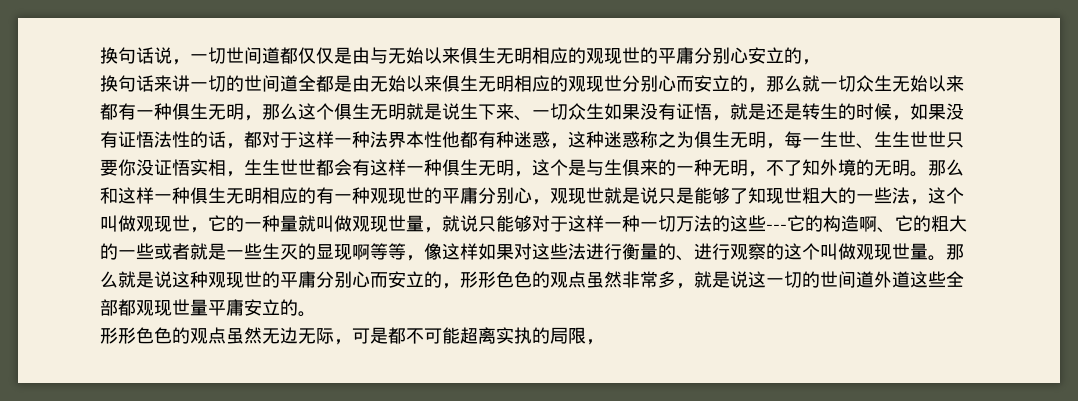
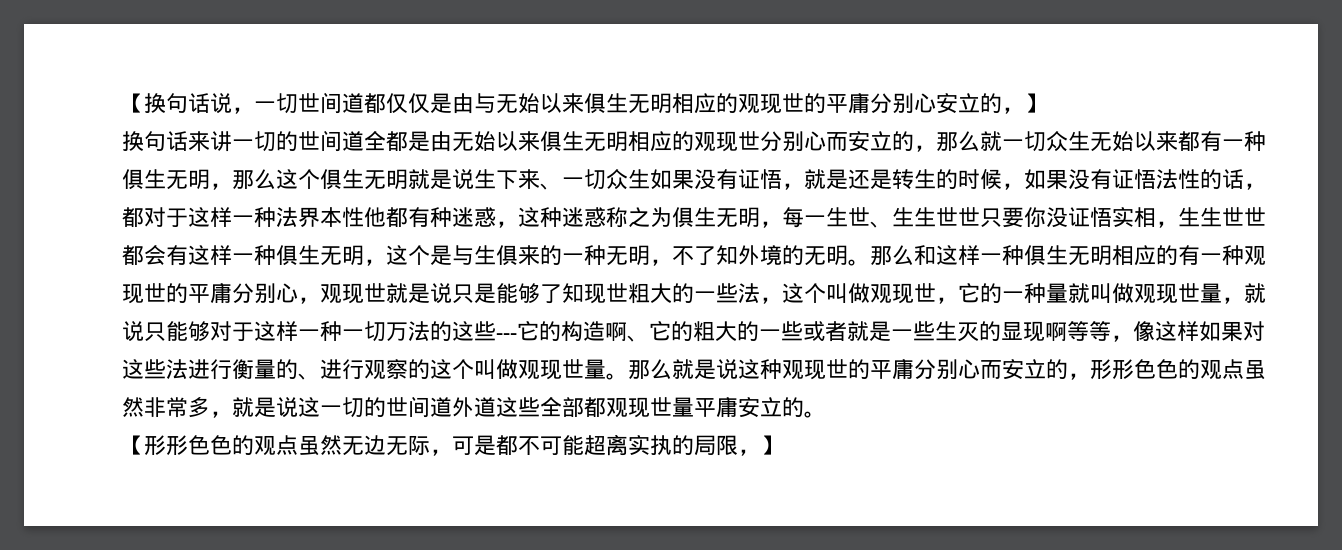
(100, 55) none -> [122,93,144,113] 【
(820, 62) none -> [1024,93,1046,113] 】
(316, 314) none -> [122,435,144,455] 【
(604, 342) none -> [760,435,782,455] 】

